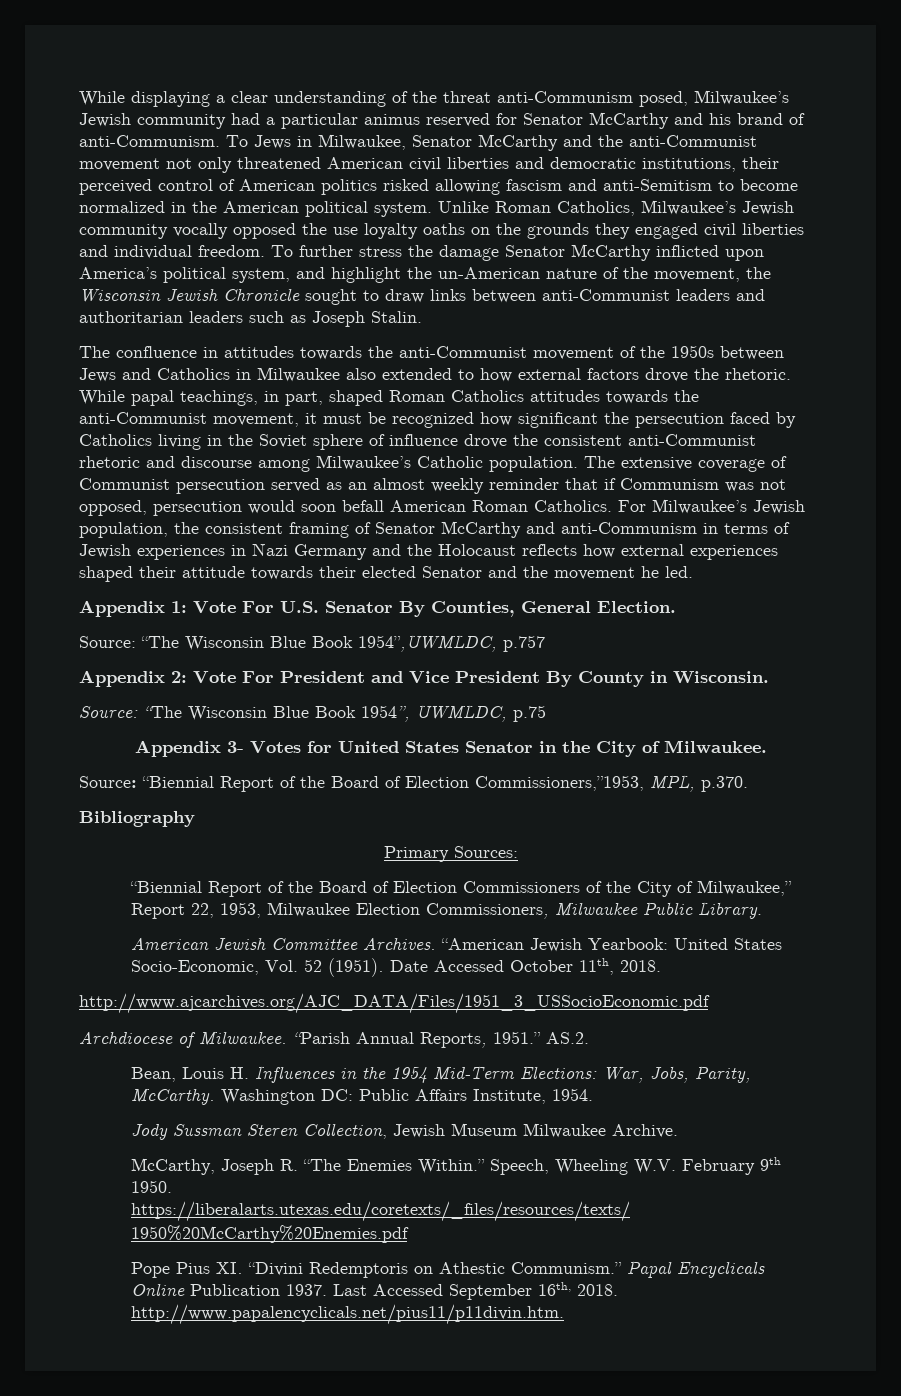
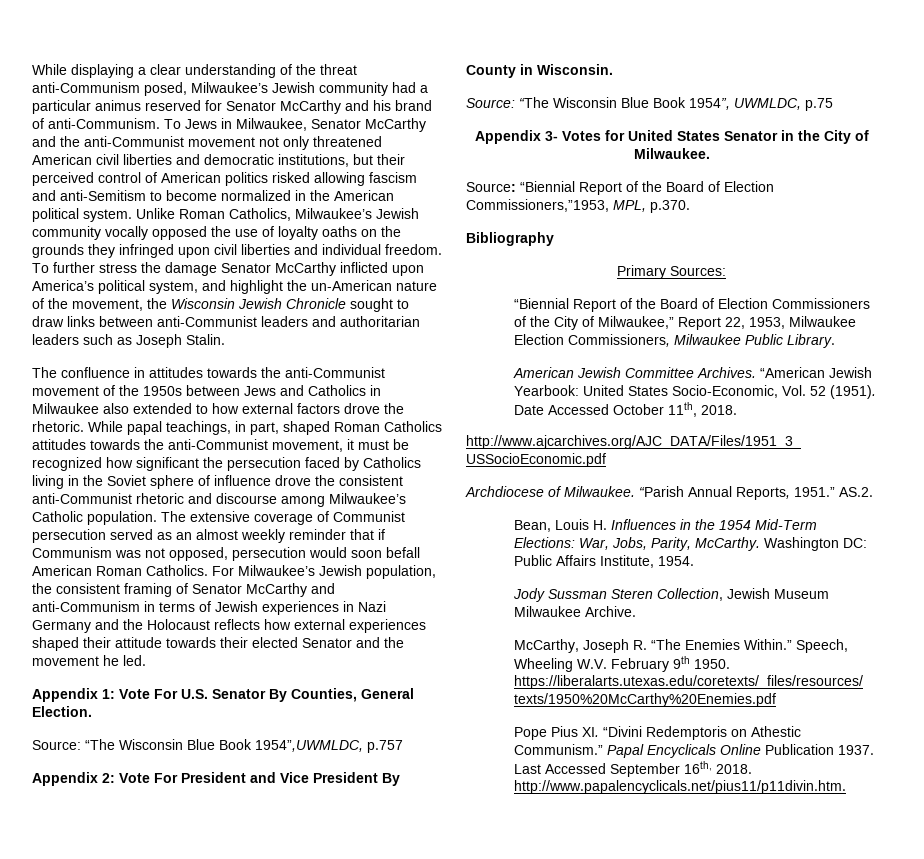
(736, 165) none -> [353,154,373,165] but
(358, 231) none -> [262,226,274,237] of
[635,223,698,239] engaged -> [119,244,210,258] infringed upon

